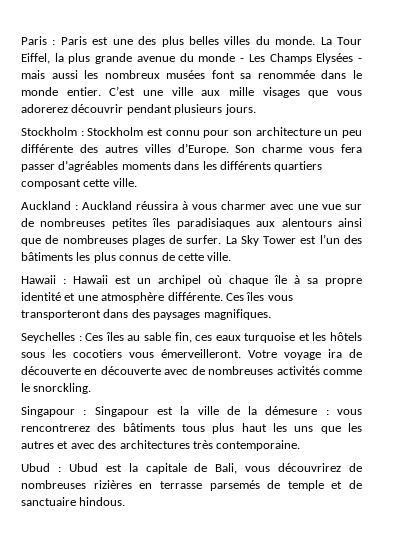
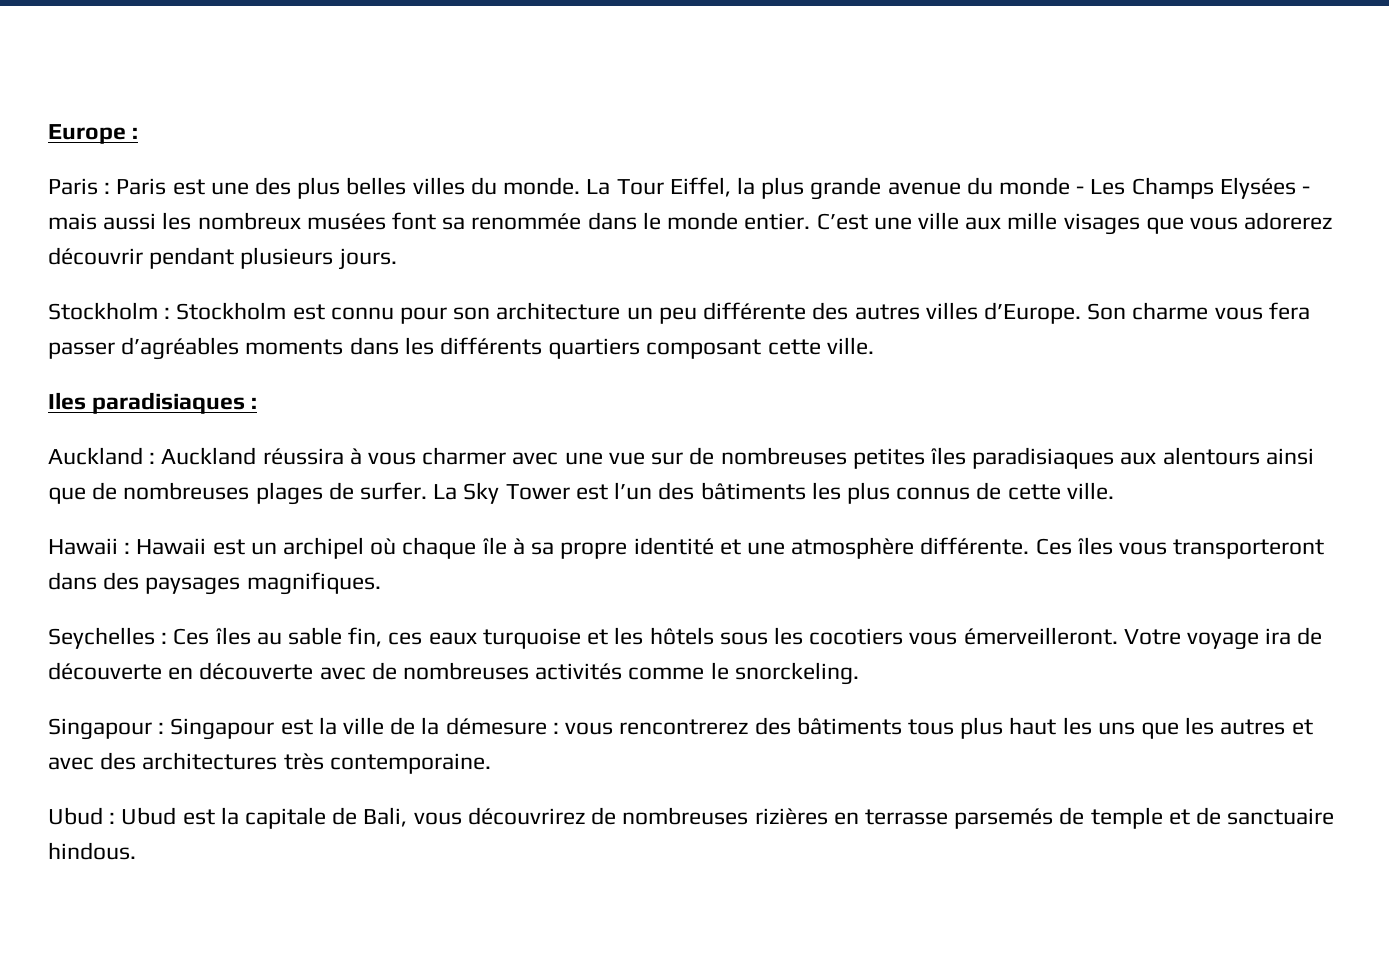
(21, 40) none -> [48,124,139,144] Europe : //
(137, 182) none -> [48,392,258,414] // Iles paradisiaques :
[33,383,92,394] snorckling. -> [734,662,859,685] snorckeling.

